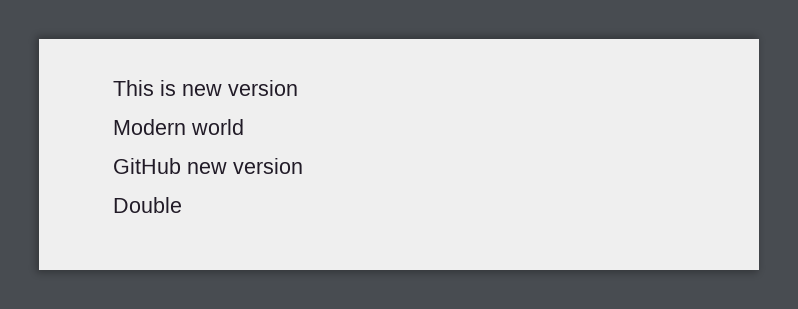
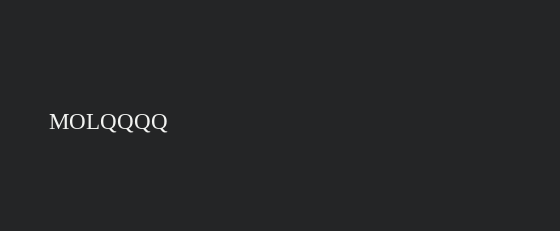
[113,80,298,96] [113,119,244,135] [113,158,303,174] [113,197,182,213] This is new version // Modern world // GitHub new version // Double -> [49,114,168,133] MOLQQQQ

